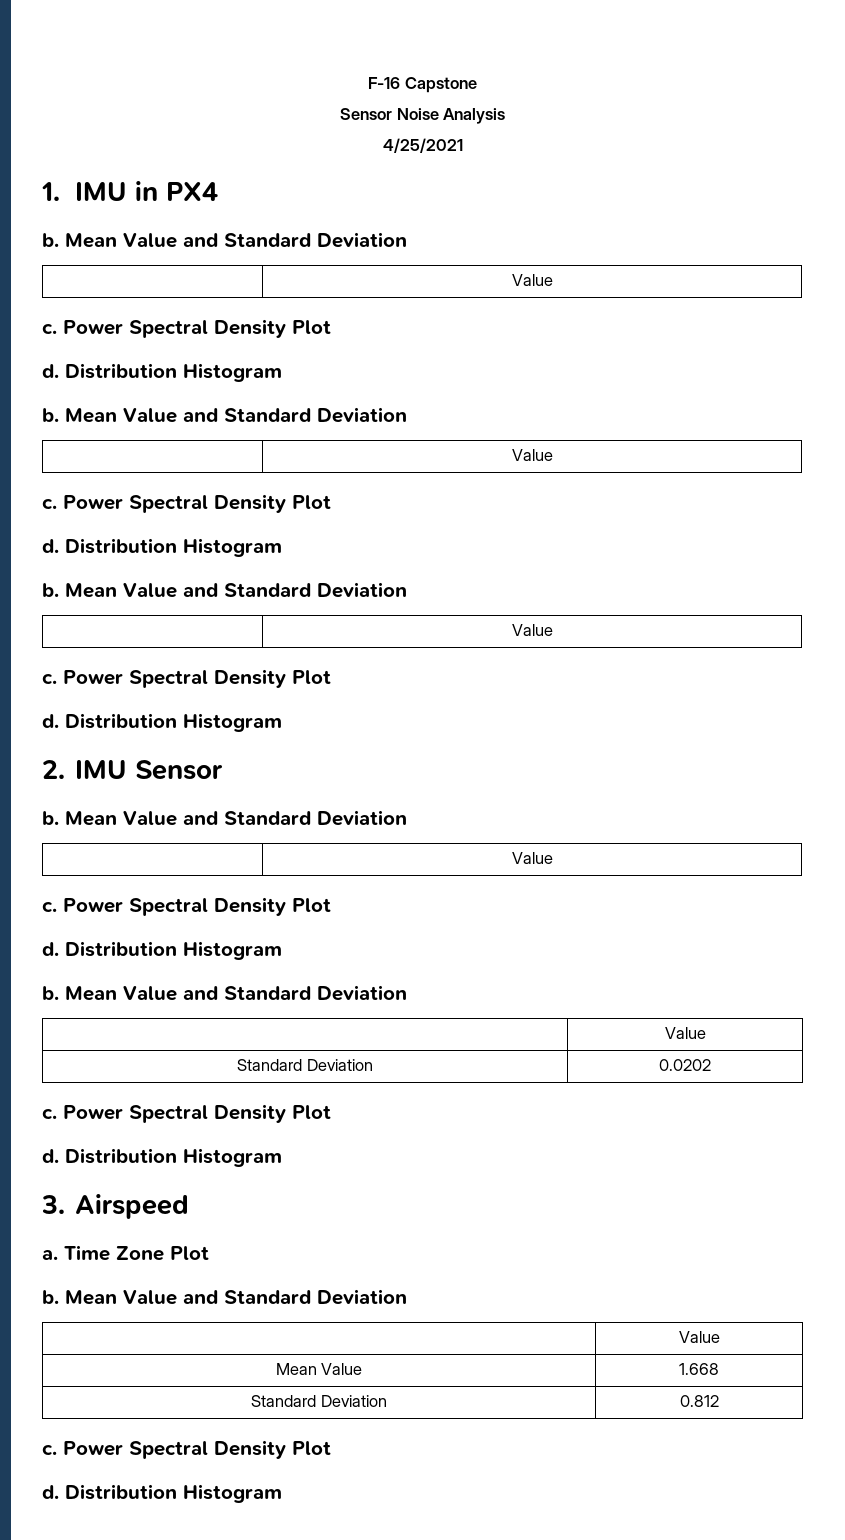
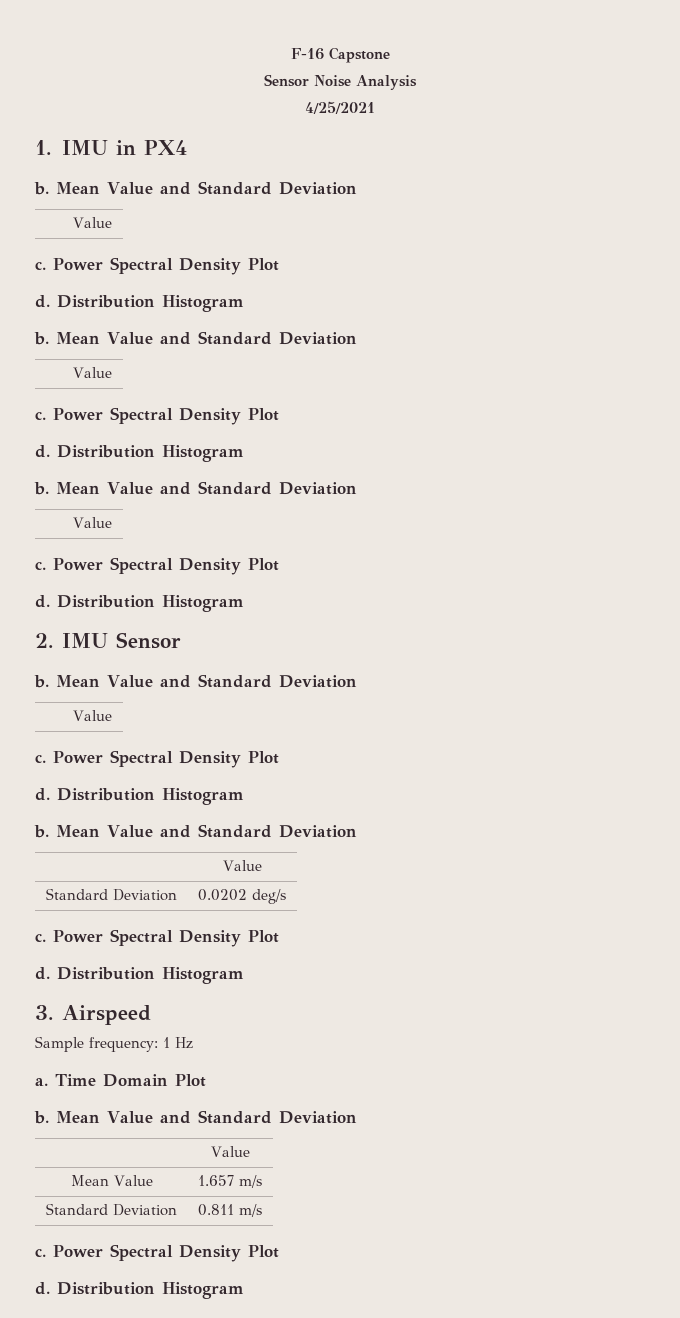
(711, 1065) none -> [251,889,286,904] deg/s
(189, 1206) none -> [35,1036,193,1052] // Sample frequency: 1 Hz
[116,1246,164,1261] Zone -> [103,1074,168,1087] Domain
[679,1363,719,1375] [251,1395,387,1407] [679,1395,719,1407] 1.668 // Standard Deviation | 0.812 -> [197,1175,262,1188] [46,1203,177,1216] [197,1204,262,1217] 1.657 m/s // Standard Deviation | 0.811 m/s

